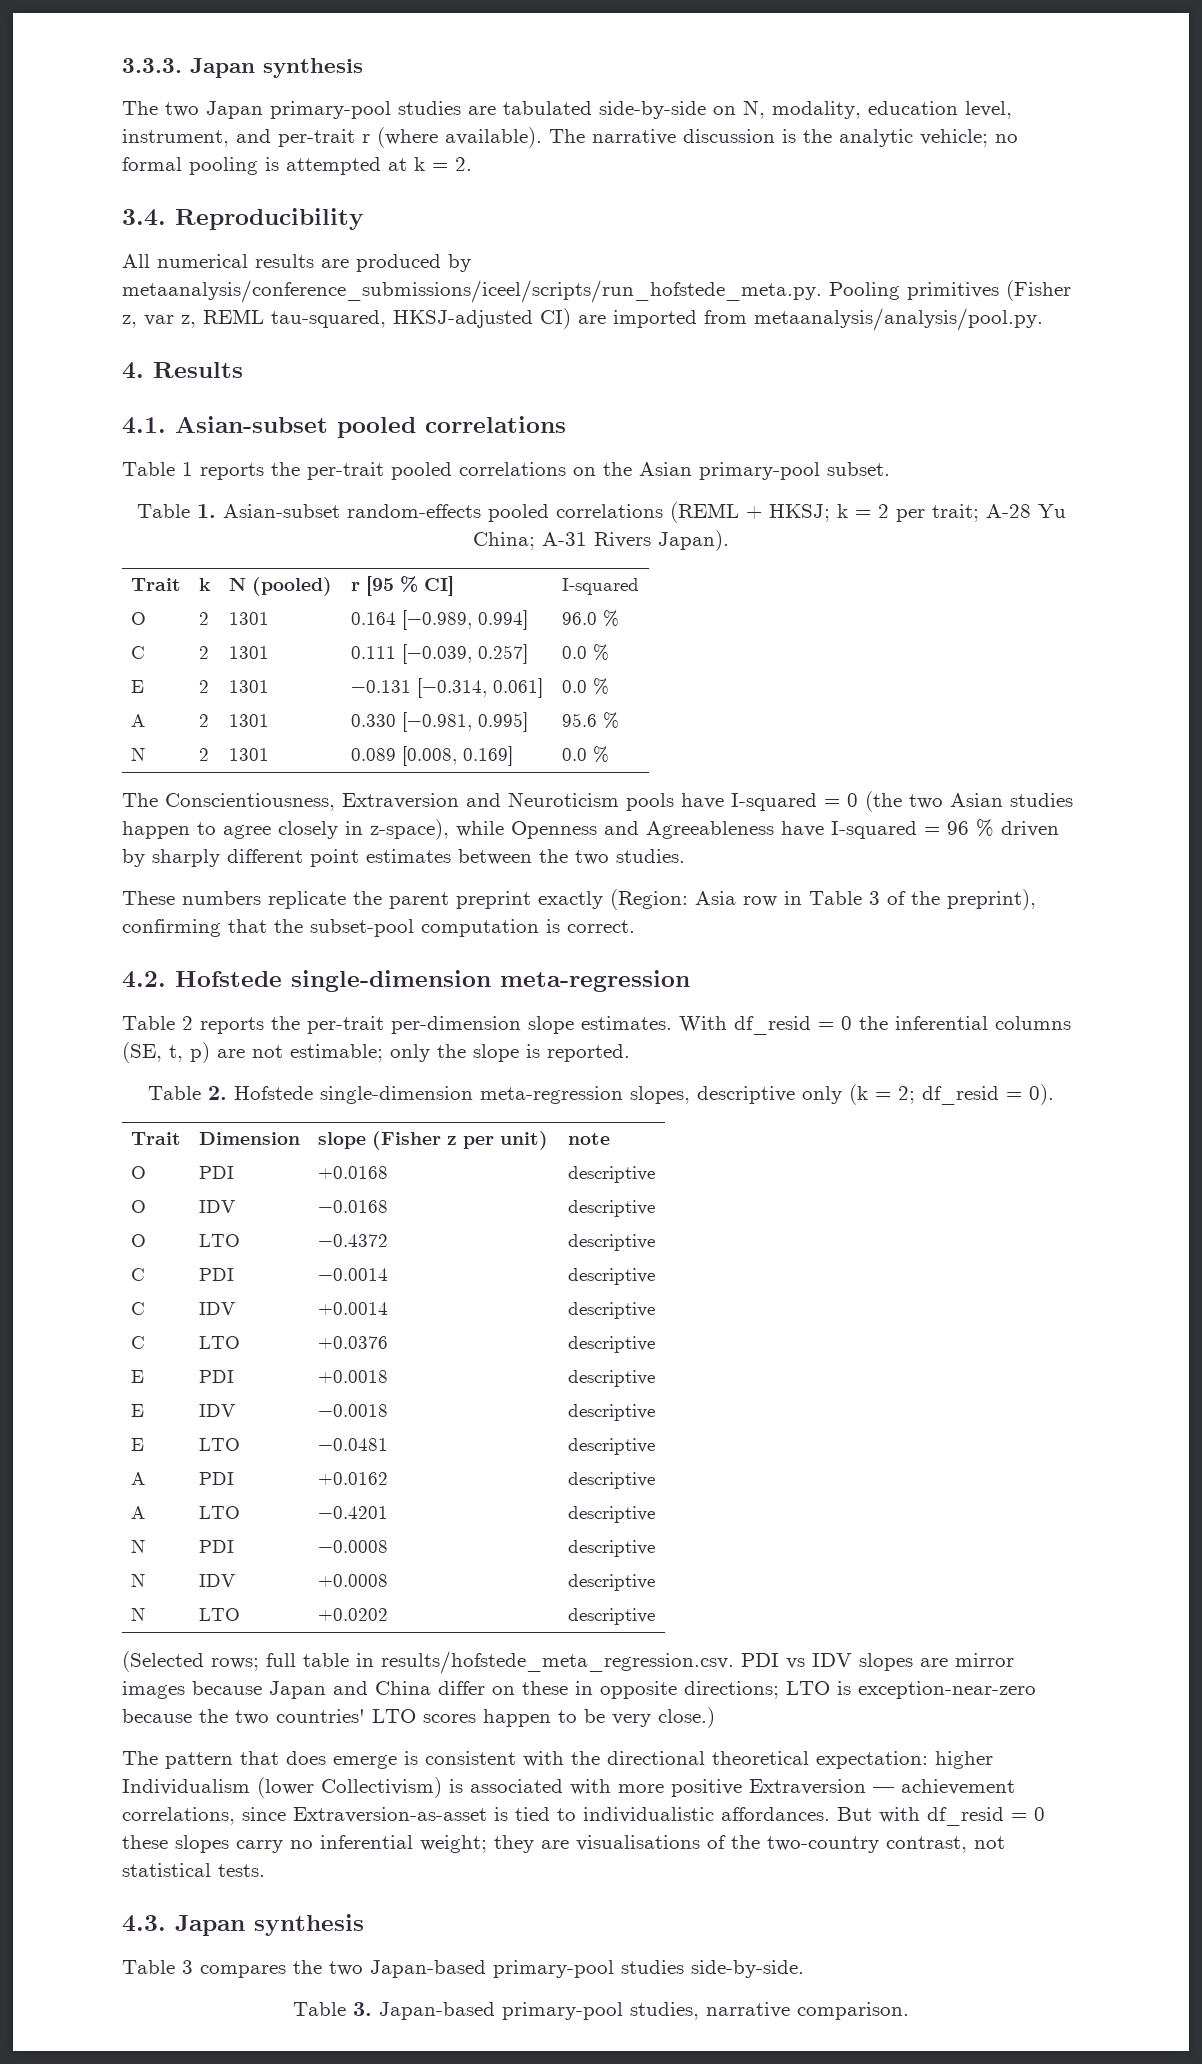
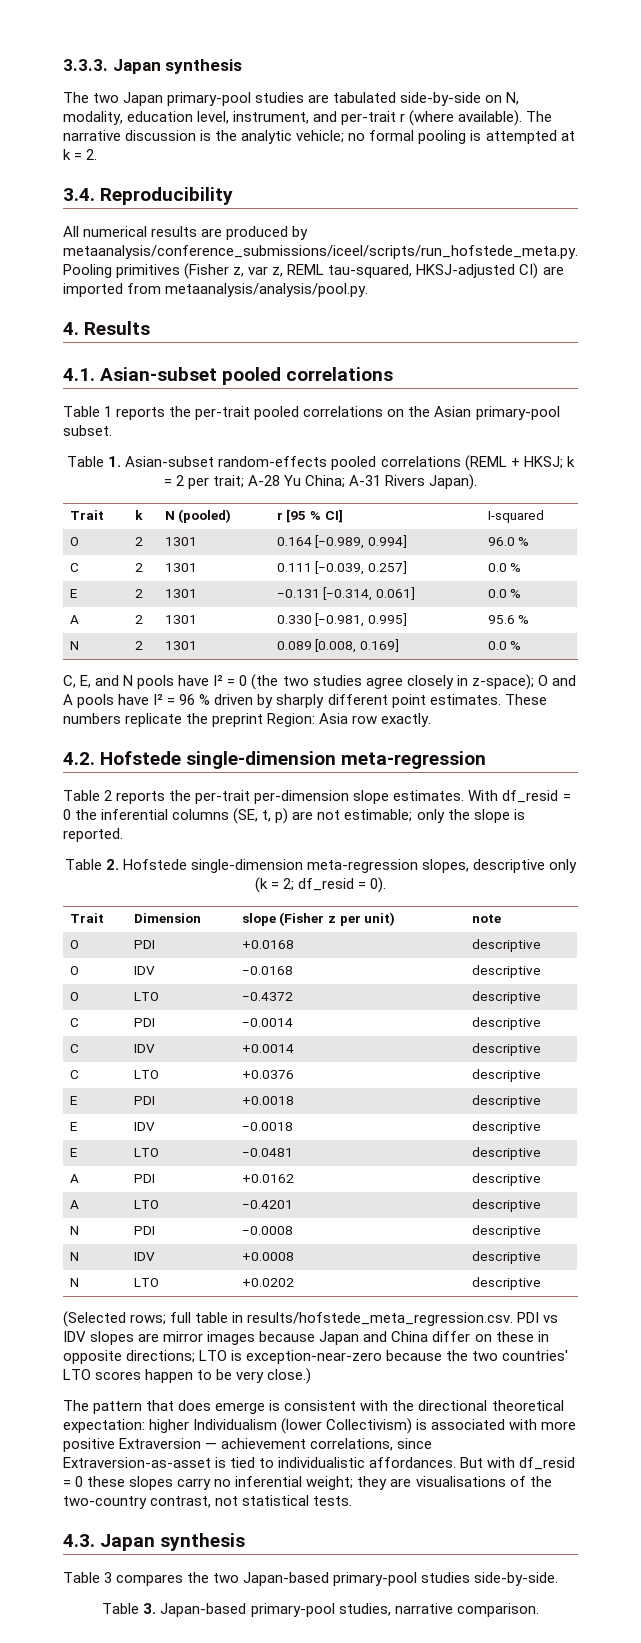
[122,792,817,811] The Conscientiousness, Extraversion and Neuroticism pools have I-squared -> [63,675,224,689] C, E, and N pools have I²
[950,793,1073,807] [122,819,917,840] Asian studies happen to agree closely in z-space), while Openness and Agreeableness have I-squared -> [312,674,576,690] [63,694,164,708] studies agree closely in z-space); O and A pools have I²
[366,849,685,865] [122,889,1036,910] [122,919,635,937] estimates between the two studies. // These numbers replicate the parent preprint exactly (Region: Asia row in Table 3 of the preprint), confirming that the subset-pool computation is correct. -> [429,694,547,705] [63,713,432,727] estimates. These numbers replicate the preprint Region: Asia row exactly.

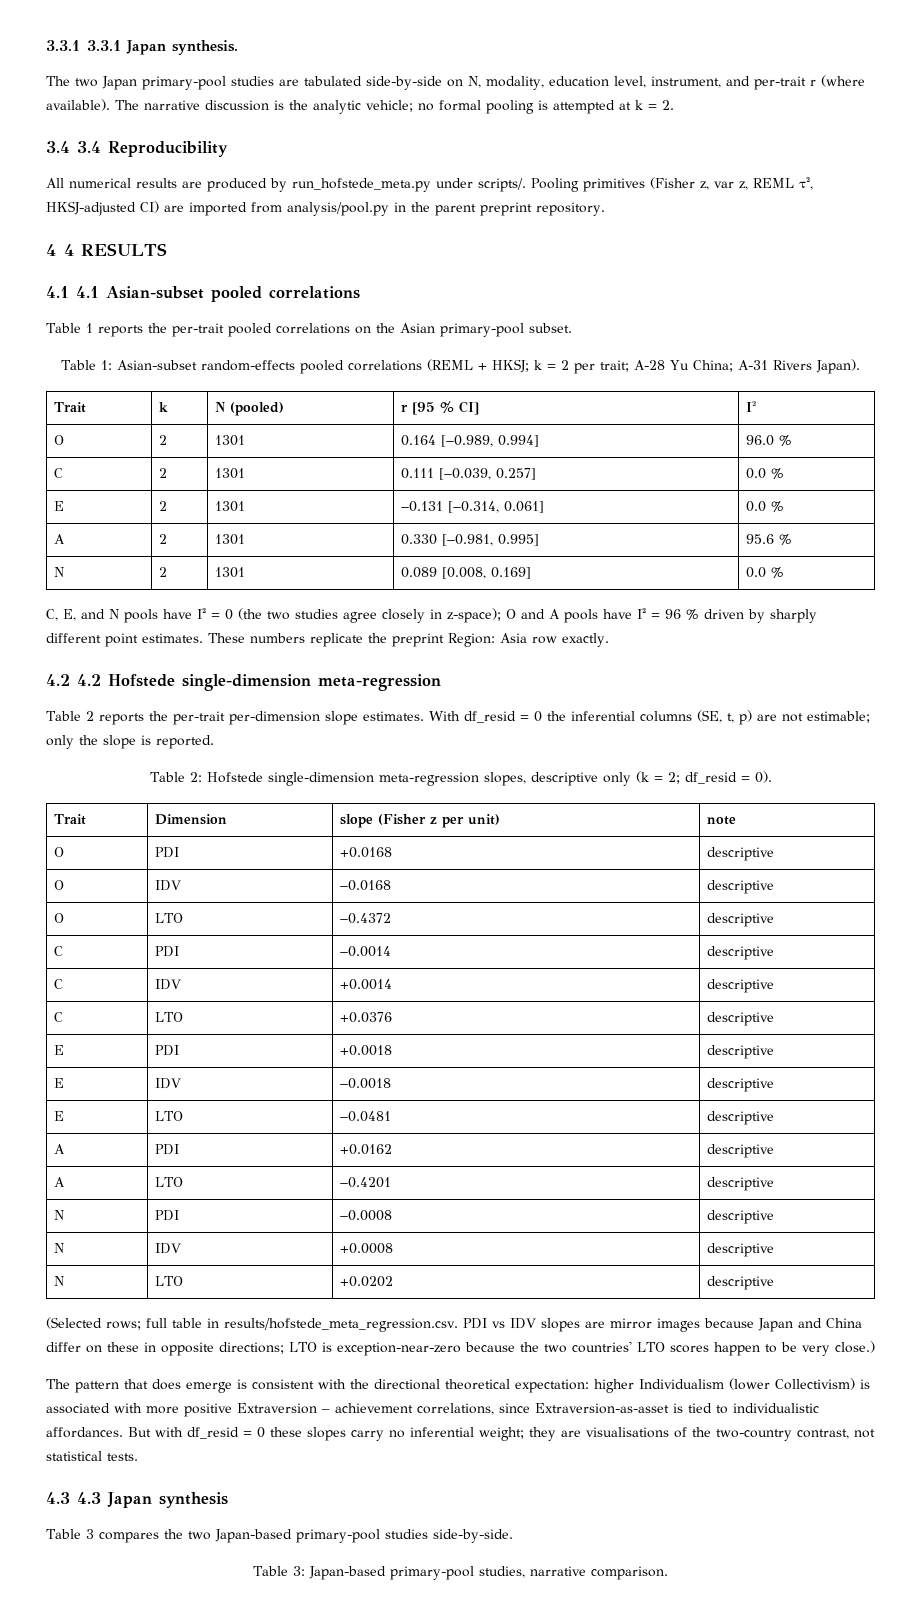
[63,59,243,74] 3.3.3. Japan synthesis -> [46,40,238,55] 3.3.1 3.3.1 Japan synthesis.
[63,188,95,201] 3.4. -> [46,141,101,153] 3.4 3.4
[63,245,578,259] metaanalysis/conference_submissions/iceel/scripts/run_hofstede_meta.py. -> [292,178,526,192] run_hofstede_meta.py under scripts/.
[328,264,413,278] tau-squared, -> [799,177,813,190] τ²,
[165,283,369,297] [63,321,151,335] [63,368,95,381] metaanalysis/analysis/pool.py. // 4. Results // 4.1. -> [287,202,605,216] [46,243,167,256] [46,286,99,298] analysis/pool.py in the parent preprint repository. // 4 4 RESULTS // 4.1 4.1
[108,456,122,467] 1. -> [100,360,112,370] 1:
[487,510,544,523] I-squared -> [746,401,757,412] I²
[63,752,95,765] 4.2. -> [46,674,101,686] 4.2 4.2
[105,859,119,870] 2. -> [189,772,202,782] 2:
[205,1443,218,1449] — -> [322,1409,330,1413] –
[63,1534,95,1547] 4.3. -> [46,1492,101,1504] 4.3 4.3
[143,1603,157,1614] 3. -> [292,1566,305,1576] 3:

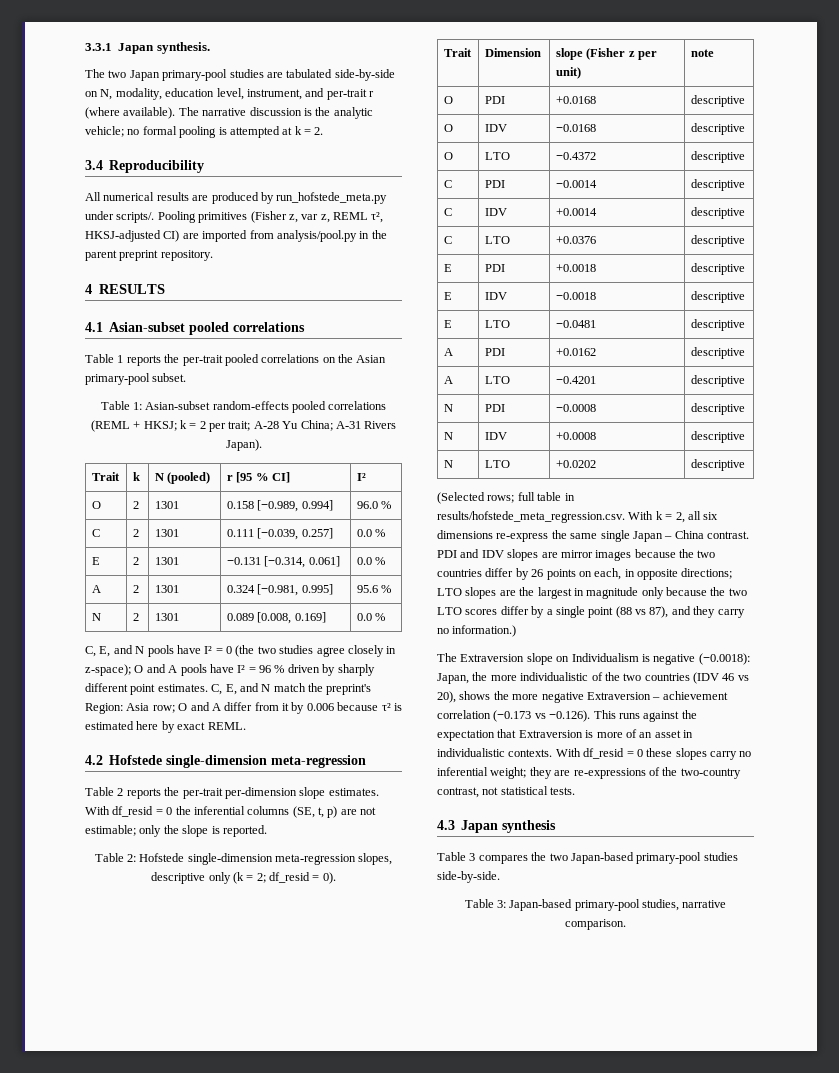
[46,40,121,51] 3.3.1 3.3.1 -> [85,43,112,51] 3.3.1
[77,141,101,153] 3.4 -> (103, 165) none
[63,244,74,256] 4 -> (92, 289) none
[76,286,99,298] 4.1 -> (103, 327) none
[401,435,437,446] 0.164 -> [226,501,254,509] 0.158
[401,534,438,545] 0.330 -> [226,585,255,593] 0.324
[208,633,609,647] [46,674,101,686] These numbers replicate the preprint Region: Asia row exactly. // 4.2 4.2 -> [211,683,372,695] [85,702,402,714] [85,721,246,733] [85,755,103,765] C, E, and N match the preprint's Region: Asia row; O and A differ from it by 0.006 because τ² is estimated here by exact REML. // 4.2
[462,1318,505,1329] PDI vs -> [628,511,719,523] [437,530,749,542] [437,549,480,558] With k = 2, all six dimensions re-express the same single Japan – China contrast. PDI and
[757,1318,862,1332] [46,1341,632,1356] Japan and China differ on these in opposite directions; LTO is exception-near-zero because the two countries' -> [679,549,716,558] [437,568,733,580] [437,587,747,599] the two countries differ by 26 points on each, in opposite directions; LTO slopes are the largest in magnitude only because the two
[714,1341,875,1356] [46,1378,870,1393] [46,1403,819,1417] [46,1427,183,1438] happen to be very close.) // The pattern that does emerge is consistent with the directional theoretical expectation: higher Individualism (lower Collectivism) is associated with more positive Extraversion – achievement correlations, since Extraversion-as-asset is tied to individualistic affordances. But with -> [500,606,745,618] [437,625,517,637] [437,653,750,665] [437,672,749,684] [437,691,728,703] [437,710,697,722] [437,729,693,741] [437,748,581,757] differ by a single point (88 vs 87), and they carry no information.) // The Extraversion slope on Individualism is negative (−0.0018): Japan, the more individualistic of the two countries (IDV 46 vs 20), shows the more negative Extraversion – achievement correlation (−0.173 vs −0.126). This runs against the expectation that Extraversion is more of an asset in individualistic contexts. With
[586,1427,669,1438] visualisations -> [573,768,646,779] re-expressions
[77,1492,101,1504] 4.3 -> (455, 825) none

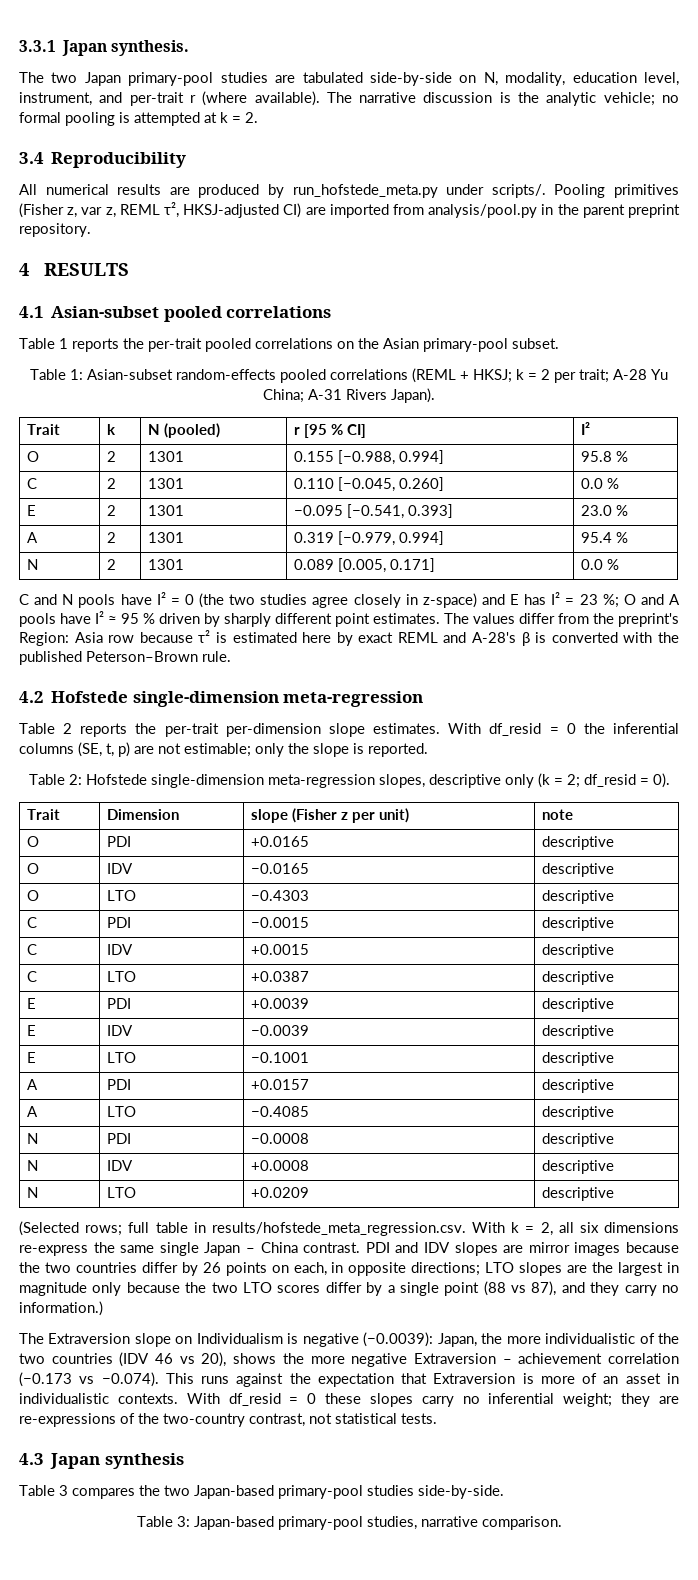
[226,500,333,512] [356,501,378,509] 0.158 [−0.989, 0.994] | 96.0 -> [293,450,444,465] [580,451,612,462] 0.155 [−0.988, 0.994] | 95.8
[226,528,333,540] 0.111 [−0.039, 0.257] -> [293,477,444,492] 0.110 [−0.045, 0.260]
[226,556,340,568] [356,557,372,565] −0.131 [−0.314, 0.061] | 0.0 -> [293,504,453,519] [580,505,612,516] −0.095 [−0.541, 0.393] | 23.0
[226,584,333,596] [356,585,378,593] 0.324 [−0.981, 0.995] | 95.6 -> [293,531,444,546] [580,532,612,543] 0.319 [−0.979, 0.994] | 95.4
[257,612,326,624] [356,613,386,621] [85,646,111,657] [0.008, 0.169] | 0.0 % // C, E, -> [337,558,435,573] [580,559,619,570] [19,594,29,605] [0.005, 0.171] | 0.0 % // C
[85,664,131,676] z-space); -> [422,592,619,608] z-space) and E has I² = 23 %;
[248,665,271,673] = 96 -> [108,613,139,624] ≈ 95
[211,683,372,695] [85,702,334,714] C, E, and N match the preprint's Region: Asia row; O and A differ from it by 0.006 -> [444,613,679,627] [19,632,135,646] The values differ from the preprint's Region: Asia row
[207,722,246,730] REML. -> [397,632,679,646] [19,651,231,665] REML and A-28's β is converted with the published Peterson–Brown rule.
[555,96,596,104] +0.0168 -> [250,836,309,847] +0.0165
[555,124,596,132] −0.0168 -> [250,863,309,874] −0.0165
[555,152,596,160] −0.4372 -> [250,890,309,901] −0.4303
[555,180,597,188] −0.0014 -> [250,917,309,928] −0.0015
[555,208,597,216] +0.0014 -> [250,944,309,955] +0.0015
[555,236,596,244] +0.0376 -> [250,971,309,982] +0.0387
[555,264,596,272] +0.0018 -> [250,998,309,1009] +0.0039
[555,292,596,300] −0.0018 -> [250,1025,309,1036] −0.0039
[555,320,596,328] −0.0481 -> [250,1052,309,1063] −0.1001
[555,348,596,356] +0.0162 -> [250,1079,309,1090] +0.0157
[555,376,596,384] −0.4201 -> [250,1106,309,1117] −0.4085
[555,460,596,468] +0.0202 -> [250,1187,309,1198] +0.0209
[698,653,750,665] (−0.0018): -> [363,1332,434,1347] (−0.0039):
[549,710,591,722] −0.126). -> [101,1372,159,1387] −0.074).

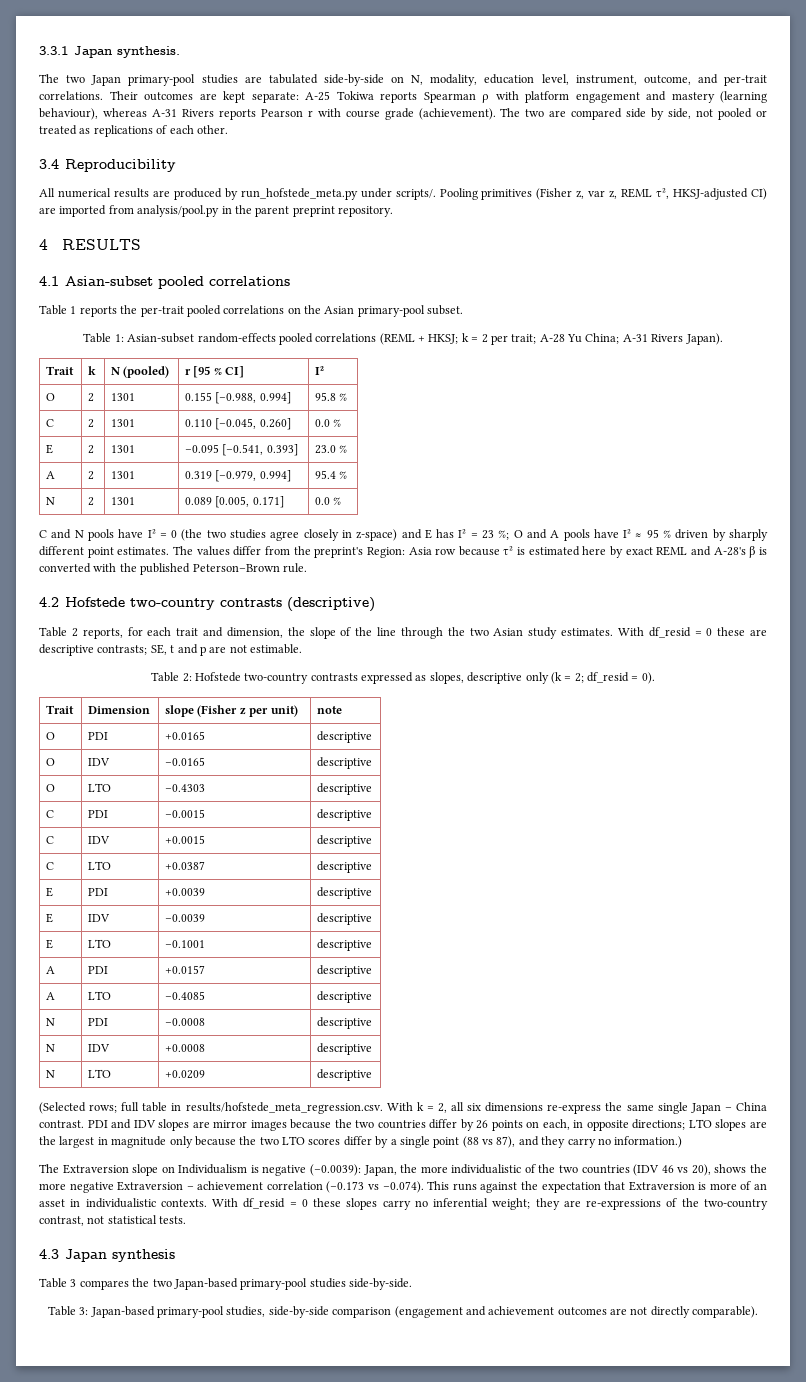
(92, 99) none -> [643,75,691,85] outcome,
[189,91,679,106] [19,112,258,126] r (where available). The narrative discussion is the analytic vehicle; no formal pooling is attempted at k = 2. -> [39,91,767,103] [39,108,768,120] [39,125,228,137] correlations. Their outcomes are kept separate: A-25 Tokiwa reports Spearman ρ with platform engagement and mastery (learning behaviour), whereas A-31 Rivers reports Pearson r with course grade (achievement). The two are compared side by side, not pooled or treated as replications of each other.
[132,691,424,707] single-dimension meta-regression -> [130,597,376,612] two-country contrasts (descriptive)
[80,723,365,737] reports the per-trait per-dimension slope -> [82,627,558,639] reports, for each trait and dimension, the slope of the line through the two Asian study
[583,723,679,734] [19,742,428,757] the inferential columns (SE, t, p) are not estimable; only the slope is reported. -> [717,627,768,636] [39,644,302,656] these are descriptive contrasts; SE, t and p are not estimable.
[150,774,375,788] single-dimension meta-regression -> [244,672,427,684] two-country contrasts expressed as
[420,1516,562,1530] narrative comparison. -> [268,1306,759,1318] side-by-side comparison (engagement and achievement outcomes are not directly comparable).

